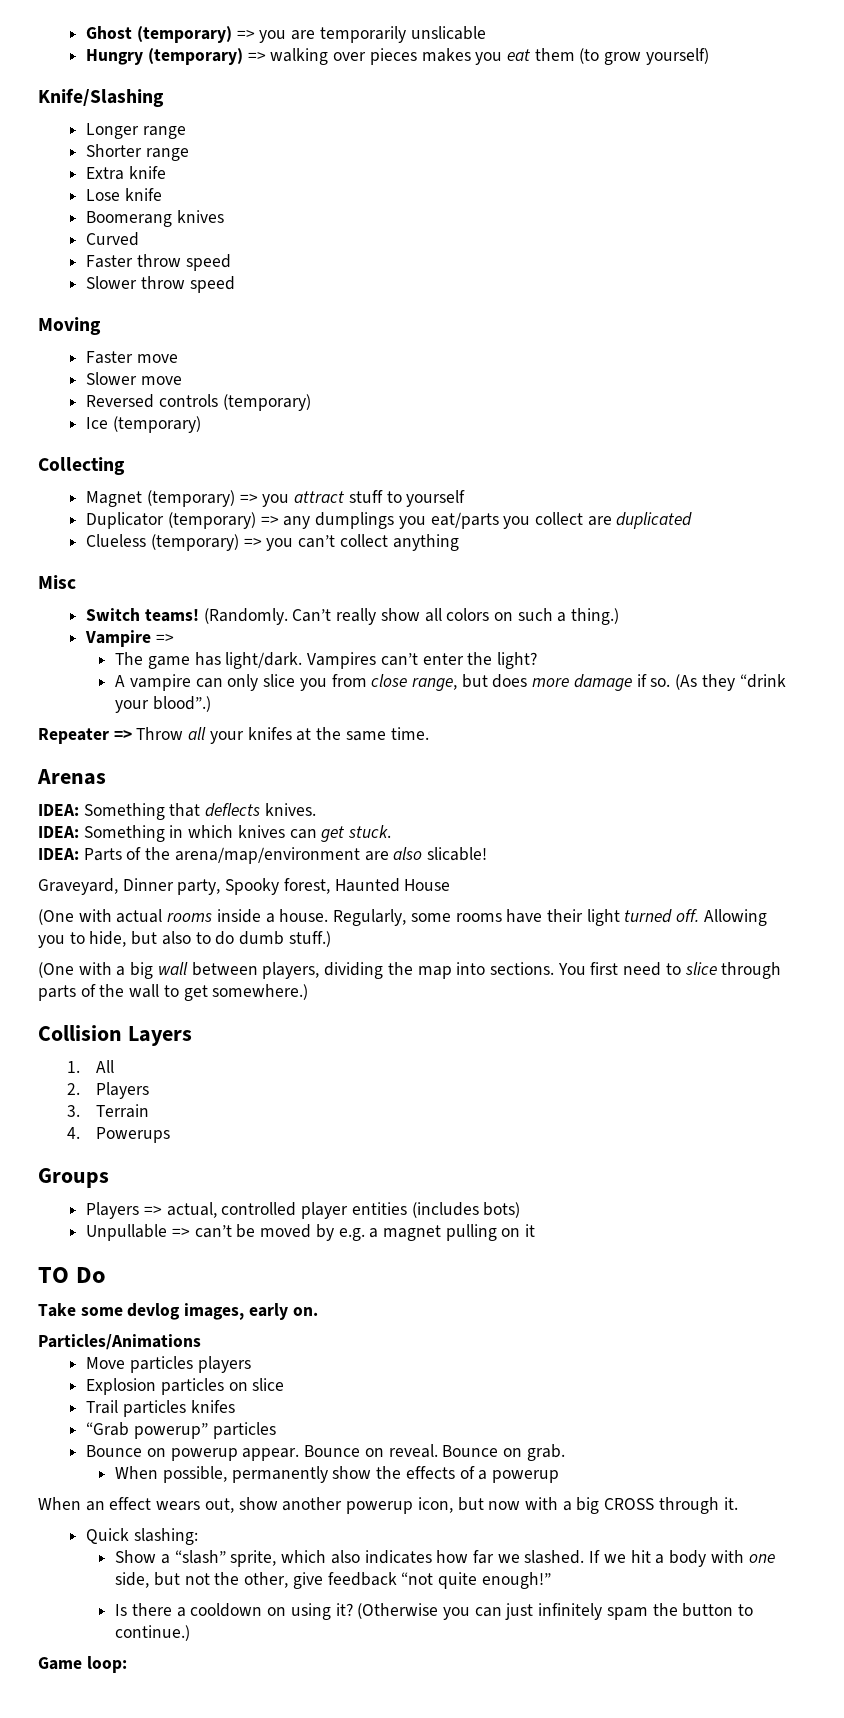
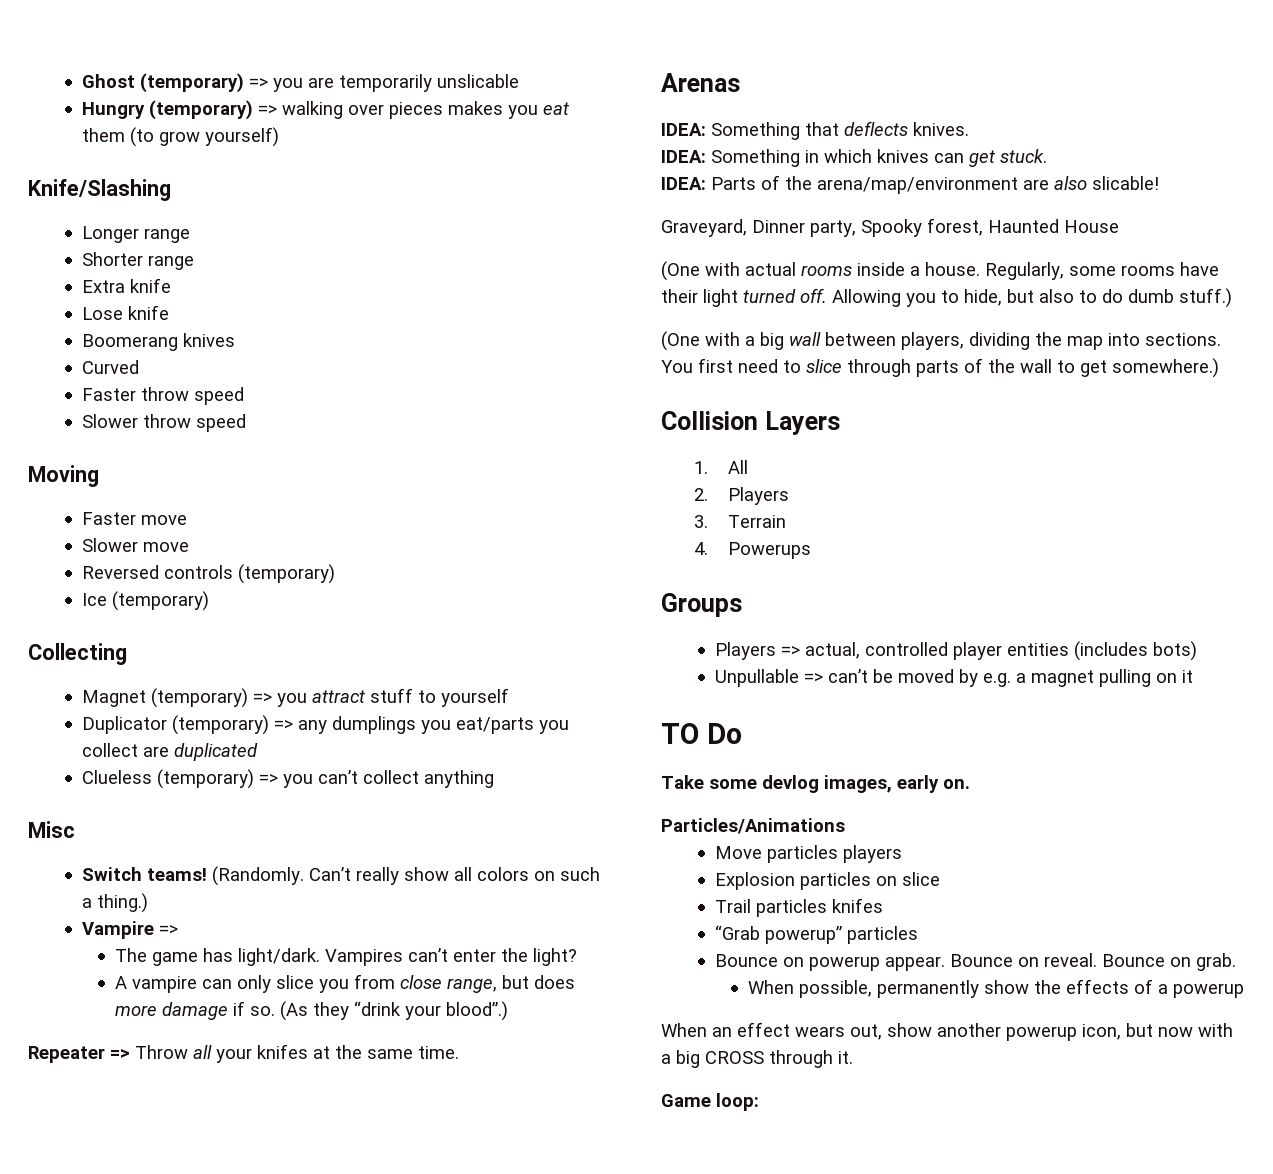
[86,1528,198,1545] [115,1550,775,1567] [115,1572,551,1589] [115,1603,754,1620] [115,1625,191,1641] // Quick slashing: // Show a “slash” sprite, which also indicates how far we slashed. If we hit a body with one side, but not the other, give feedback “not quite enough!” // Is there a cooldown on using it? (Otherwise you can just infinitely spam the button to continue.) -> (853, 1057) none

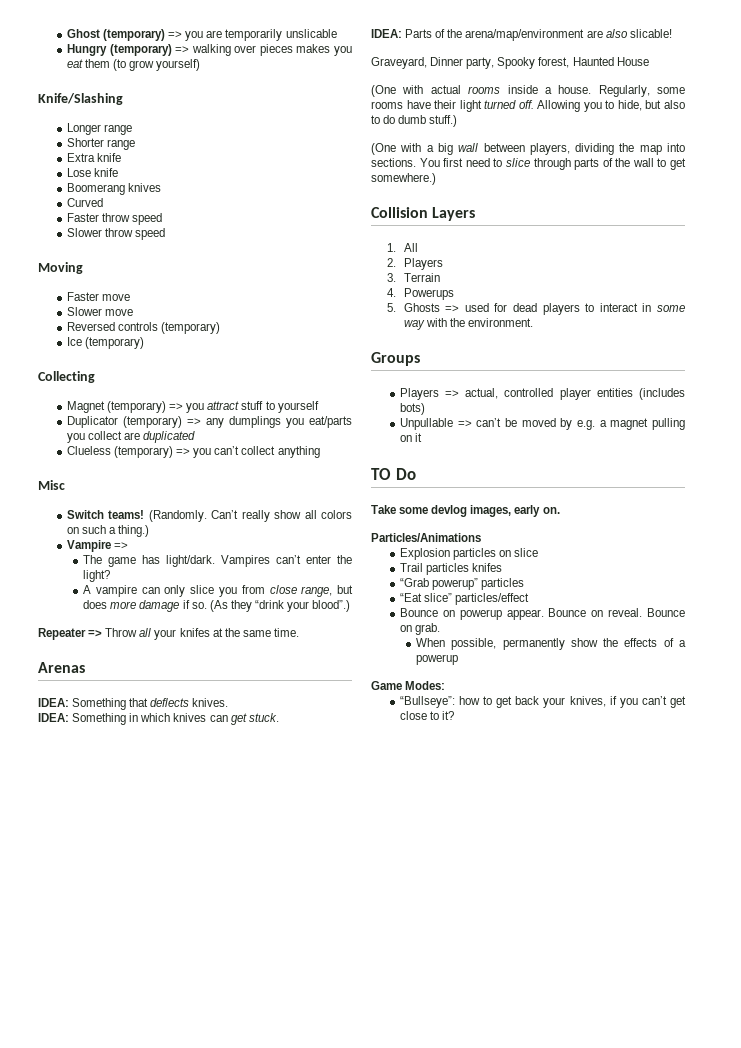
(811, 550) none -> [387,303,685,315] [403,318,533,330] // 5. Ghosts => used for dead players to interact in some way with the environment.
[714,845,902,863] // Move particles players -> (481, 537) none
(918, 935) none -> [399,593,530,605] // “Eat slice” particles/effect
[661,1022,1233,1041] [661,1050,853,1068] [661,1093,759,1111] When an effect wears out, show another powerup icon, but now with a big CROSS through it. // Game loop: -> [371,681,446,690] [399,696,686,708] [399,711,455,720] Game Modes: // “Bullseye”: how to get back your knives, if you can’t get close to it?

